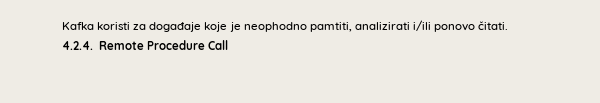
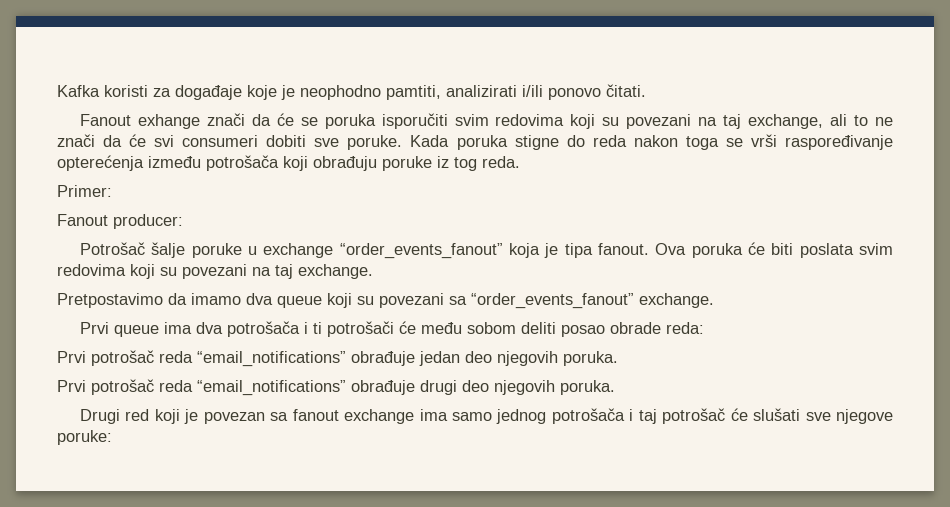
[62,40,228,50] 4.2.4. Remote Procedure Call -> [79,113,894,129] [57,134,893,150] [57,155,520,171] [57,185,112,197] [57,214,183,229] [79,242,893,259] [57,264,373,279] [57,293,714,309] [79,321,704,337] [57,350,618,367] [57,379,615,396] [79,408,894,424] [57,430,112,445] Fanout exhange znači da će se poruka isporučiti svim redovima koji su povezani na taj exchange, ali to ne znači da će svi consumeri dobiti sve poruke. Kada poruka stigne do reda nakon toga se vrši raspoređivanje opterećenja između potrošača koji obrađuju poruke iz tog reda. // Primer: // Fanout producer: // Potrošač šalje poruke u exchange “order_events_fanout” koja je tipa fanout. Ova poruka će biti poslata svim redovima koji su povezani na taj exchange. // Pretpostavimo da imamo dva queue koji su povezani sa “order_events_fanout” exchange. // Prvi queue ima dva potrošača i ti potrošači će među sobom deliti posao obrade reda: // Prvi potrošač reda “email_notifications” obrađuje jedan deo njegovih poruka. // Prvi potrošač reda “email_notifications” obrađuje drugi deo njegovih poruka. // Drugi red koji je povezan sa fanout exchange ima samo jednog potrošača i taj potrošač će slušati sve njegove poruke:

